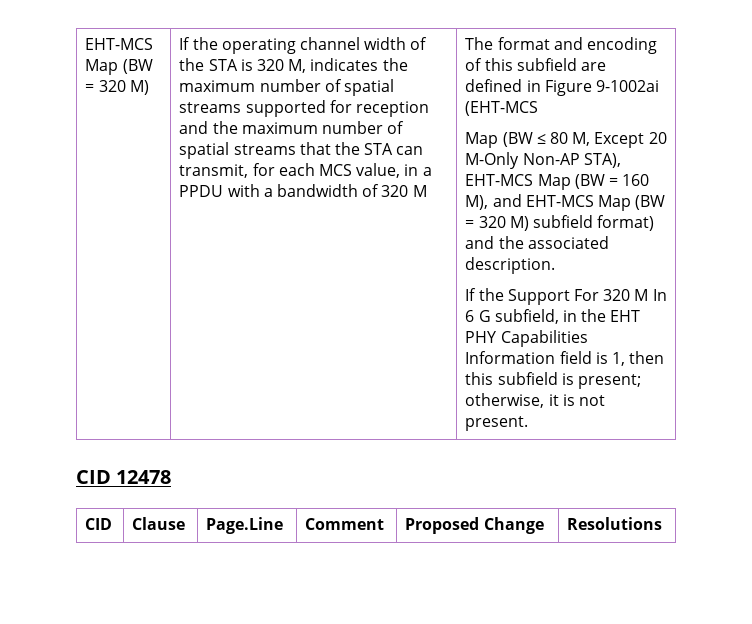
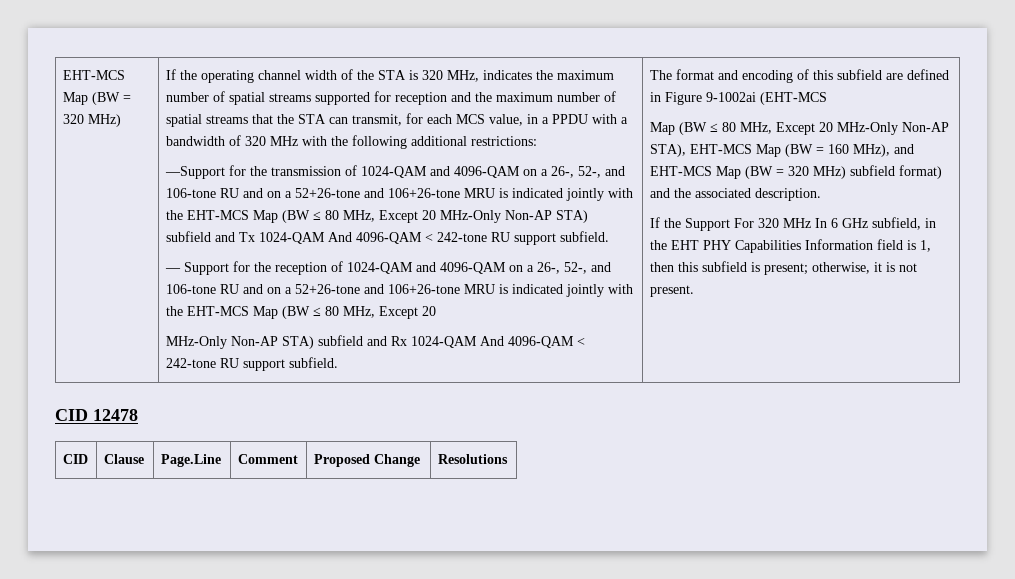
[85,38,154,50] [85,59,153,75] [85,80,149,95] EHT-MCS Map (BW = 320 M) -> [62,70,125,80] [62,92,131,105] [62,114,121,127] EHT-MCS Map (BW = 320 MHz)
[288,59,307,73] M, -> [446,70,479,82] MHz,
[412,185,427,197] M -> [269,135,537,149] [164,165,625,179] [165,188,633,201] [165,210,588,223] [165,231,609,245] [164,261,611,275] [165,284,633,297] [165,306,436,319] [165,335,585,349] [165,357,338,371] MHz with the following additional restrictions: // —Support for the transmission of 1024-QAM and 4096-QAM on a 26-, 52-, and 106-tone RU and on a 52+26-tone and 106+26-tone MRU is indicated jointly with the EHT-MCS Map (BW ≤ 80 MHz, Except 20 MHz-Only Non-AP STA) subfield and Tx 1024-QAM And 4096-QAM < 242-tone RU support subfield. // — Support for the reception of 1024-QAM and 4096-QAM on a 26-, 52-, and 106-tone RU and on a 52+26-tone and 106+26-tone MRU is indicated jointly with the EHT-MCS Map (BW ≤ 80 MHz, Except 20 // MHz-Only Non-AP STA) subfield and Rx 1024-QAM And 4096-QAM < 242-tone RU support subfield.
[572,132,667,148] [465,152,520,169] M, Except 20 M-Only -> [739,122,898,135] MHz, Except 20 MHz-Only
[465,195,489,210] M), -> [852,144,890,157] MHz),
[509,216,529,231] M) -> [812,166,846,179] MHz)
[634,289,649,301] M -> [782,218,811,228] MHz
[478,310,491,322] G -> [841,218,868,228] GHz

